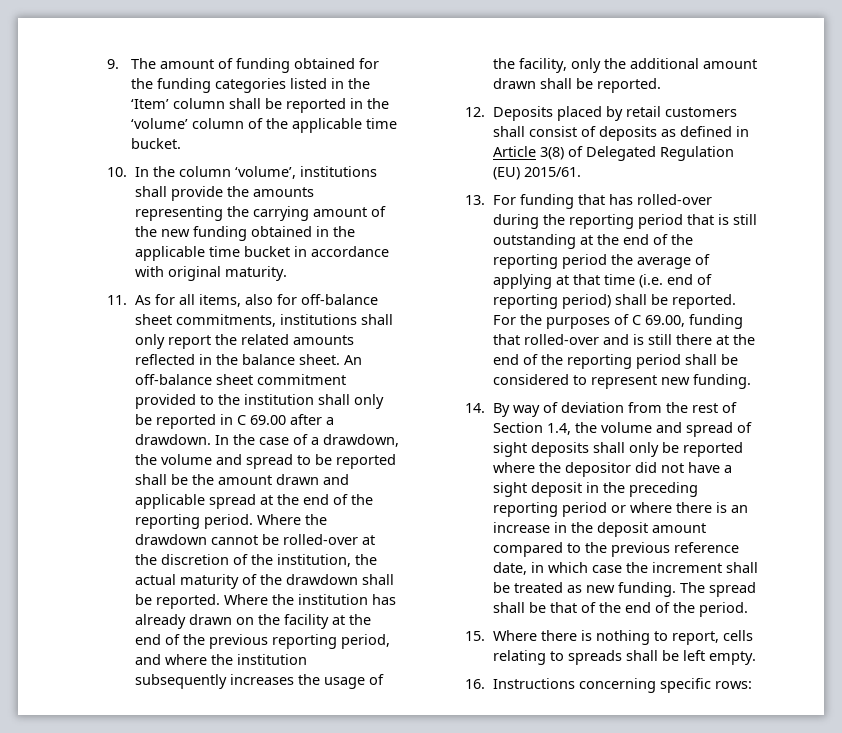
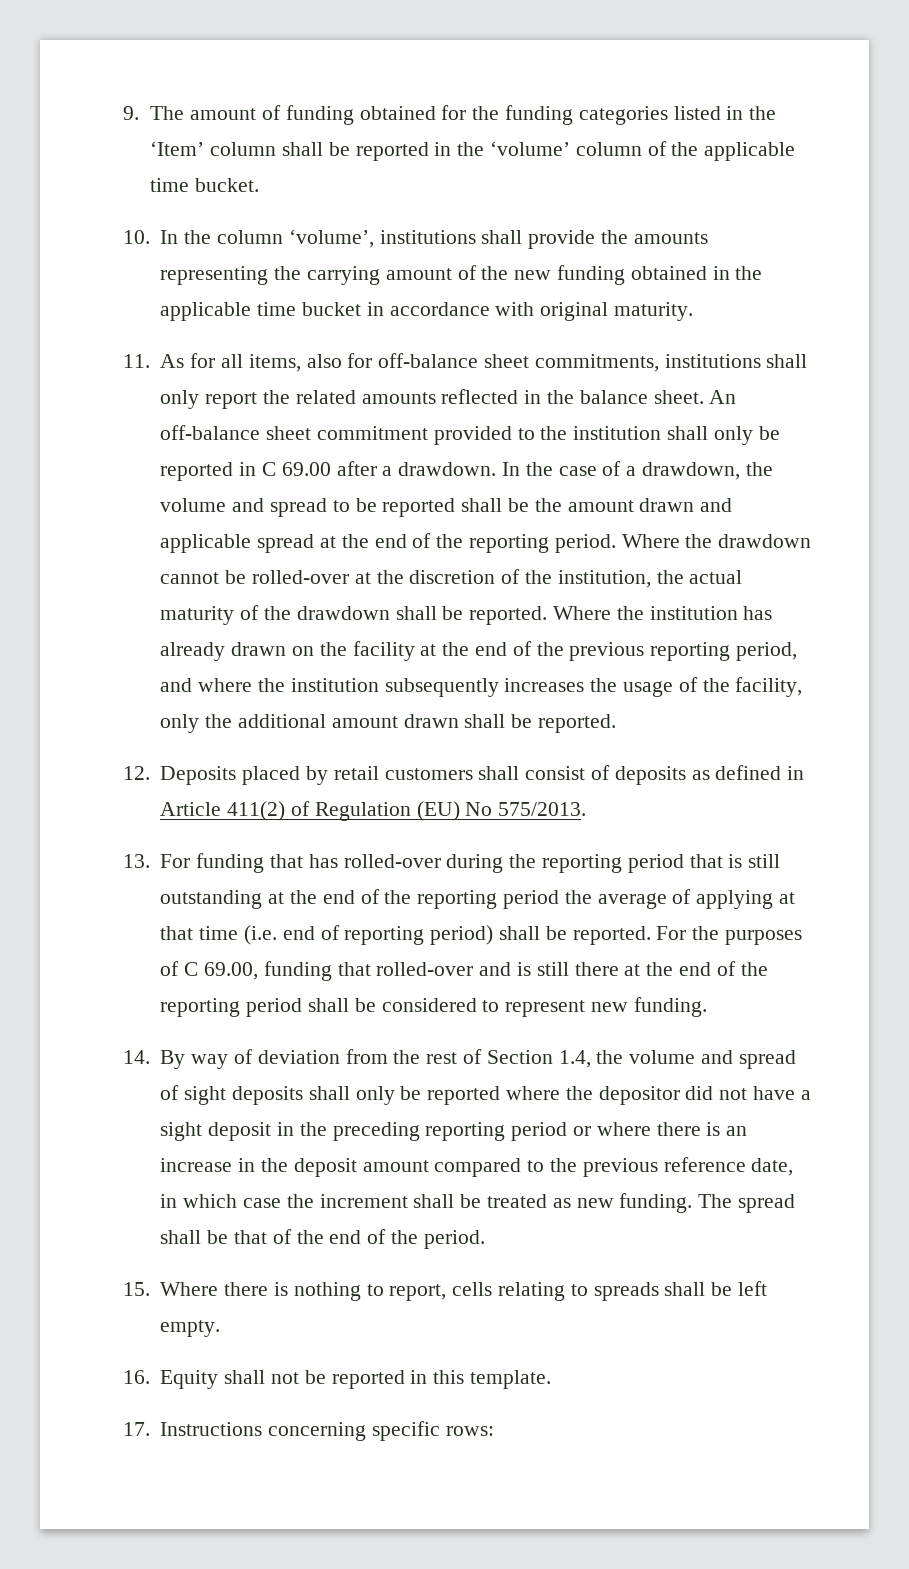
[539,146,734,161] [492,167,581,180] 3(8) of Delegated Regulation (EU) 2015/61. -> [227,801,587,821] 411(2) of Regulation (EU) No 575/2013.
(486, 684) none -> [160,1370,552,1389] [122,1422,150,1436] Equity shall not be reported in this template. // 17.

